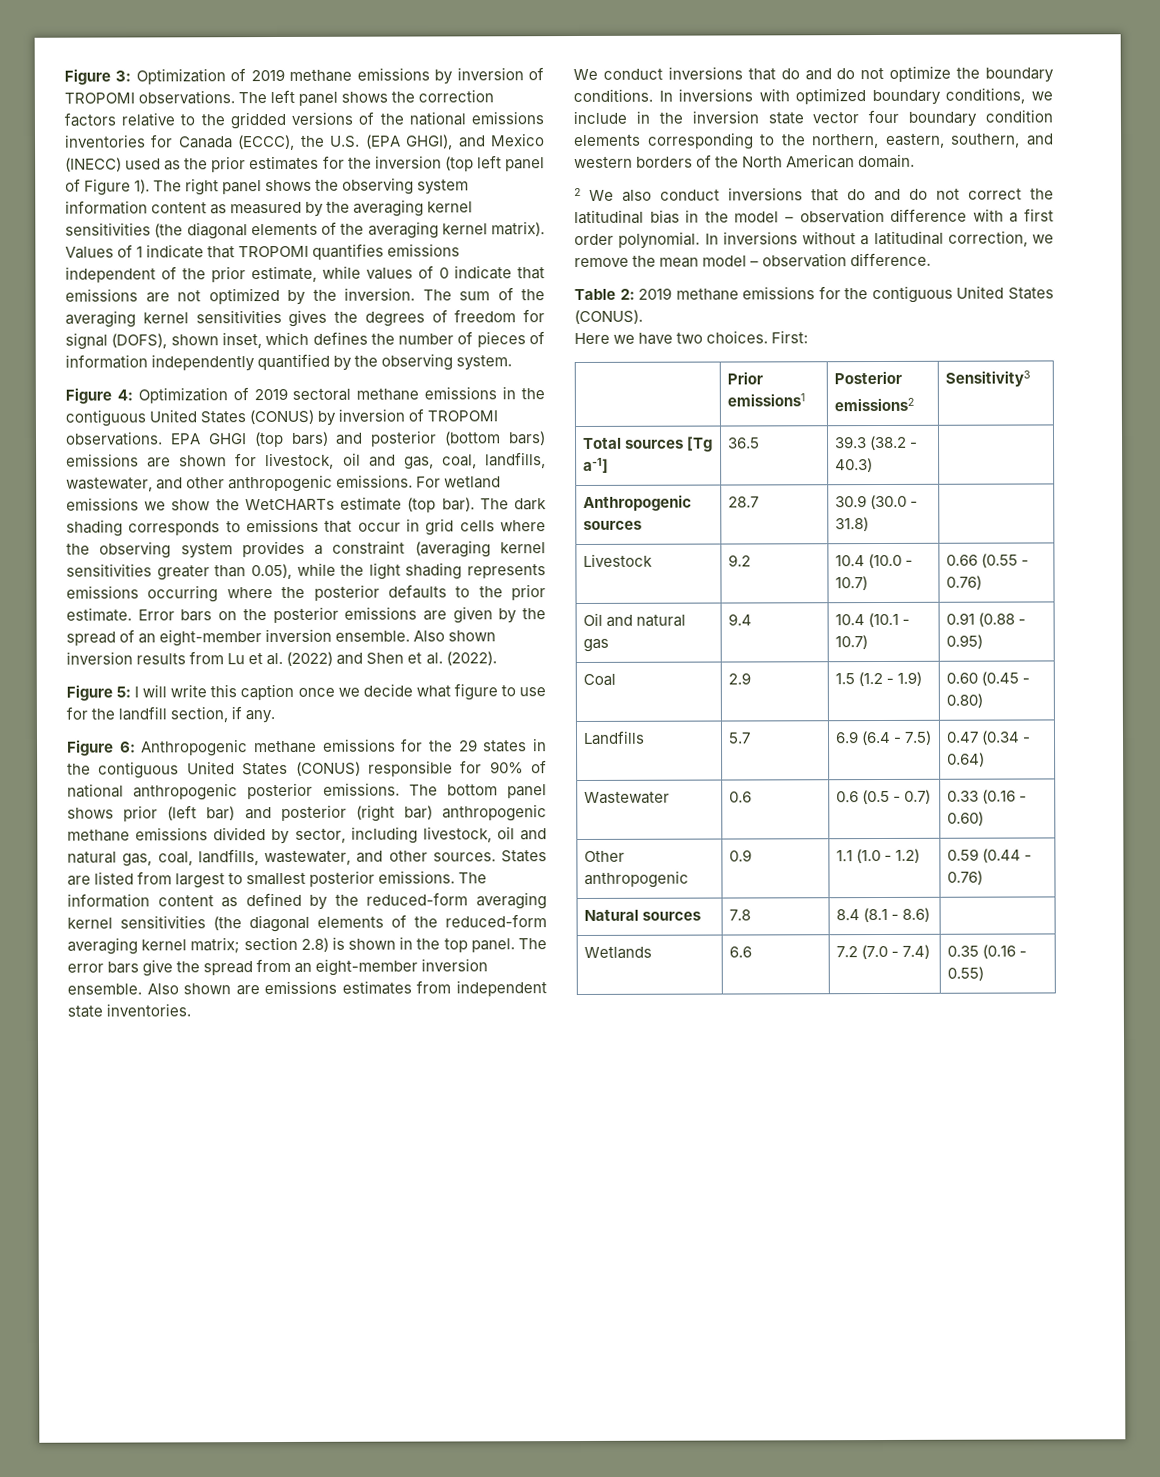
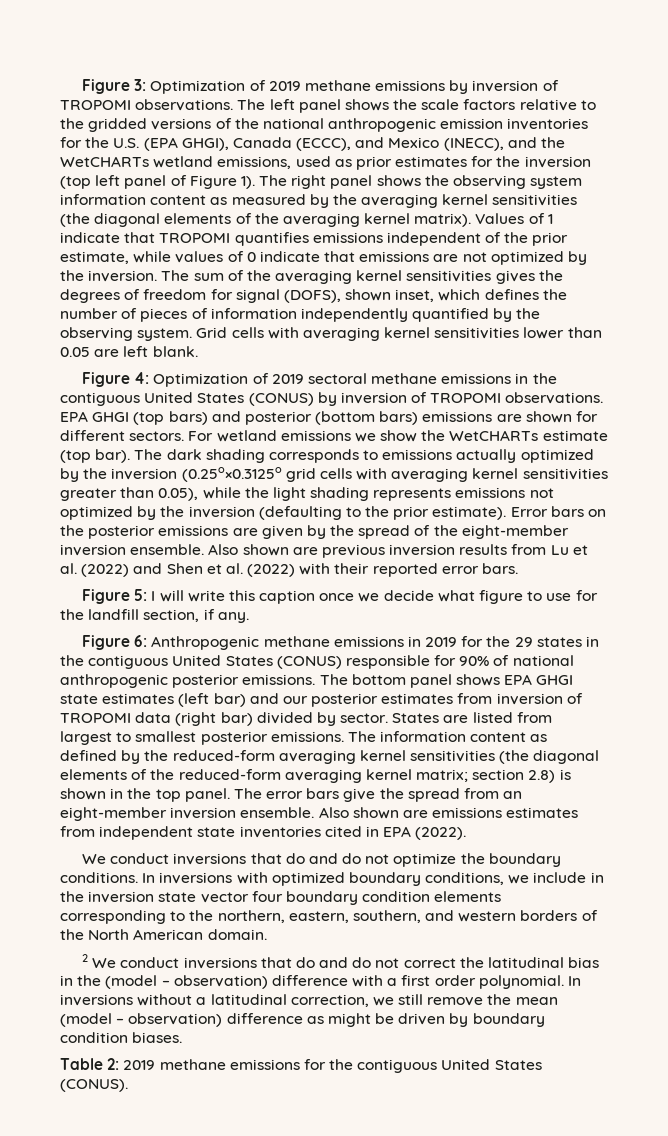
[418,89,495,103] correction -> [421,99,460,110] scale
[471,111,544,125] [64,133,546,151] [65,157,122,172] emissions inventories for Canada (ECCC), the U.S. (EPA GHGI), and Mexico (INECC) -> [328,118,589,132] [60,137,566,151] [60,156,292,169] anthropogenic emission inventories for the U.S. (EPA GHGI), Canada (ECCC), and Mexico (INECC), and the WetCHARTs wetland emissions,
[184,158,209,170] the -> (352, 163) none
(513, 363) none -> [196,327,602,341] [60,346,198,357] Grid cells with averaging kernel sensitivities lower than 0.05 are left blank.
[265,452,546,470] [66,474,414,493] livestock, oil and gas, coal, landfills, wastewater, and other anthropogenic emissions. -> [60,430,185,441] different sectors.
[324,518,546,536] [66,540,491,559] that occur in grid cells where the observing system provides a constraint (averaging -> [456,449,594,463] [60,467,469,482] actually optimized by the inversion (0.25o×0.3125o grid cells with averaging
[147,584,447,603] occurring where the posterior defaults -> [529,488,554,498] [60,506,342,520] not optimized by the inversion (defaulting
[66,607,132,622] estimate. -> [432,506,507,520] estimate).
[138,628,497,647] an eight-member inversion ensemble. Also shown -> [433,525,569,539] [60,544,385,558] the eight-member inversion ensemble. Also shown are previous
[445,651,497,666] (2022). -> [247,563,519,577] (2022) with their reported error bars.
(396, 745) none -> [407,636,458,647] in 2019
[123,804,547,822] [67,826,547,845] [67,849,496,867] prior (left bar) and posterior (right bar) anthropogenic methane emissions divided by sector, including livestock, oil and natural gas, coal, landfills, wastewater, and other sources. -> [504,674,574,685] [60,693,583,707] [60,712,389,726] EPA GHGI state estimates (left bar) and our posterior estimates from inversion of TROPOMI data (right bar) divided by sector.
[106,1003,192,1017] inventories. -> [239,826,467,840] inventories cited in EPA (2022).
[622,189,652,202] also -> (117, 963) none
[734,208,885,224] model – observation -> [105,975,268,989] (model – observation)
(1054, 239) none -> [398,994,424,1005] still
[702,252,932,268] model – observation difference. -> [60,1013,545,1027] [60,1032,183,1043] (model – observation) difference as might be driven by boundary condition biases.
[574,330,809,345] [726,371,763,385] [726,393,805,407] [833,370,902,385] [833,397,914,412] [944,370,1030,387] [582,436,713,452] [582,457,609,473] [727,437,760,449] [833,435,918,451] [834,458,873,473] [582,494,692,511] [582,520,642,530] [727,496,759,508] [834,494,918,510] [834,517,869,532] [582,553,653,567] [727,554,751,567] [834,553,913,569] [834,576,868,591] [945,553,1029,568] [945,575,982,590] [582,612,686,627] [582,638,609,652] [727,613,752,626] [834,612,910,628] [834,635,868,650] [945,612,1026,627] [945,634,983,649] [582,673,616,686] [727,672,751,685] [834,671,922,687] [945,671,1030,686] [945,693,983,708] [582,730,645,745] [727,732,751,744] [834,730,932,746] [945,730,1031,745] [946,752,985,767] [583,791,670,804] [728,791,752,803] [835,789,931,805] [946,789,1027,804] [946,811,984,826] [583,850,625,862] [583,870,689,888] [728,849,752,862] [835,848,920,864] [946,848,1032,863] [946,870,983,885] [583,909,701,921] [728,909,751,921] [835,907,930,923] [583,946,652,959] [728,946,752,958] [835,944,930,960] [946,944,1027,959] [946,966,984,981] // Here we have two choices. First: // | Prior emissions1 | Posterior // emissions2 | Sensitivity3 // Total sources [Tg a-1] | 36.5 | 39.3 (38.2 - 40.3) | // Anthropogenic sources | 28.7 | 30.9 (30.0 - 31.8) | // Livestock | 9.2 | 10.4 (10.0 - 10.7) | 0.66 (0.55 - 0.76) // Oil and natural gas | 9.4 | 10.4 (10.1 - 10.7) | 0.91 (0.88 - 0.95) // Coal | 2.9 | 1.5 (1.2 - 1.9) | 0.60 (0.45 - 0.80) // Landfills | 5.7 | 6.9 (6.4 - 7.5) | 0.47 (0.34 - 0.64) // Wastewater | 0.6 | 0.6 (0.5 - 0.7) | 0.33 (0.16 - 0.60) // Other anthropogenic | 0.9 | 1.1 (1.0 - 1.2) | 0.59 (0.44 - 0.76) // Natural sources | 7.8 | 8.4 (8.1 - 8.6) | // Wetlands | 6.6 | 7.2 (7.0 - 7.4) | 0.35 (0.16 - 0.55) -> (128, 1085) none

